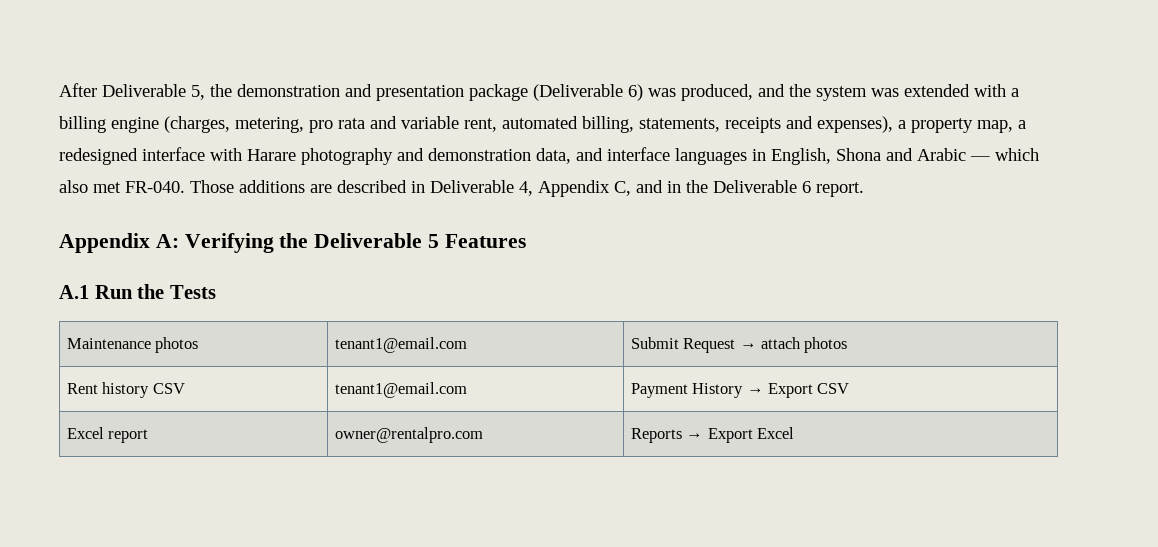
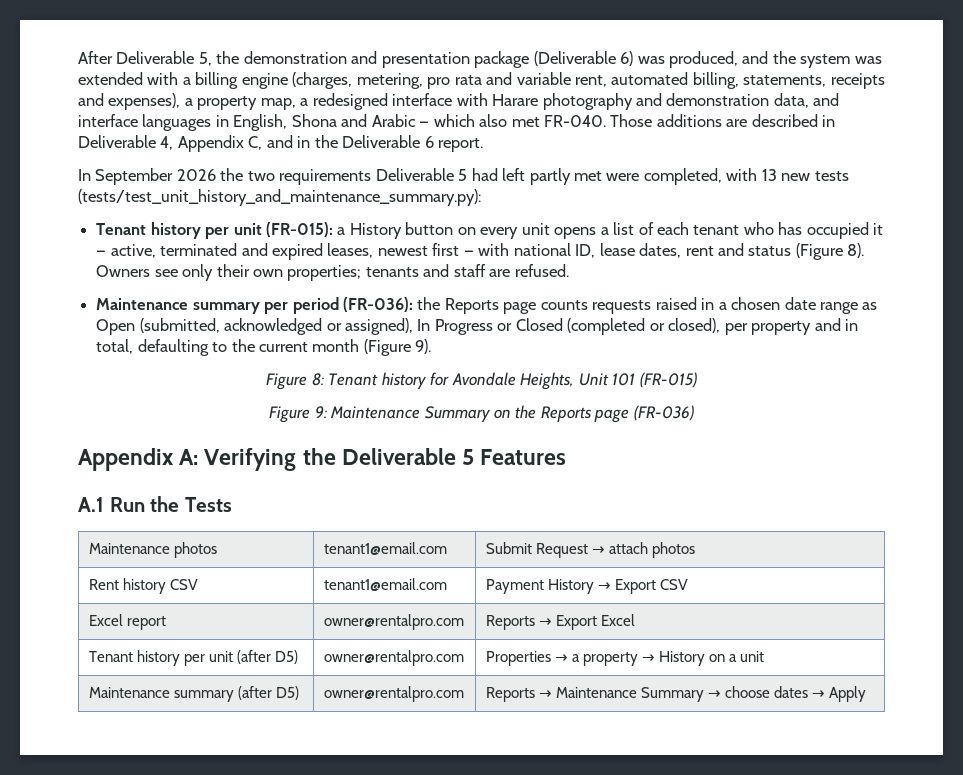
(864, 189) none -> [78,168,849,185] [78,189,481,206] [96,222,884,239] [96,243,865,260] [96,264,569,281] [96,297,878,314] [96,318,858,335] [96,339,432,356] [266,372,697,390] [269,405,694,423] // In September 2026 the two requirements Deliverable 5 had left partly met were completed, with 13 new tests (tests/test_unit_history_and_maintenance_summary.py): // Tenant history per unit (FR-015): a History button on every unit opens a list of each tenant who has occupied it — active, terminated and expired leases, newest first — with national ID, lease dates, rent and status (Figure 8). Owners see only their own properties; tenants and staff are refused. // Maintenance summary per period (FR-036): the Reports page counts requests raised in a chosen date range as Open (submitted, acknowledged or assigned), In Progress or Closed (completed or closed), per property and in total, defaulting to the current month (Figure 9). // Figure 8: Tenant history for Avondale Heights, Unit 101 (FR-015) // Figure 9: Maintenance Summary on the Reports page (FR-036)
(794, 433) none -> [88,650,298,666] [323,650,464,666] [485,651,764,666] [88,686,299,702] [323,686,464,702] [485,686,866,702] // Tenant history per unit (after D5) | owner@rentalpro.com | Properties → a property → History on a unit // Maintenance summary (after D5) | owner@rentalpro.com | Reports → Maintenance Summary → choose dates → Apply

